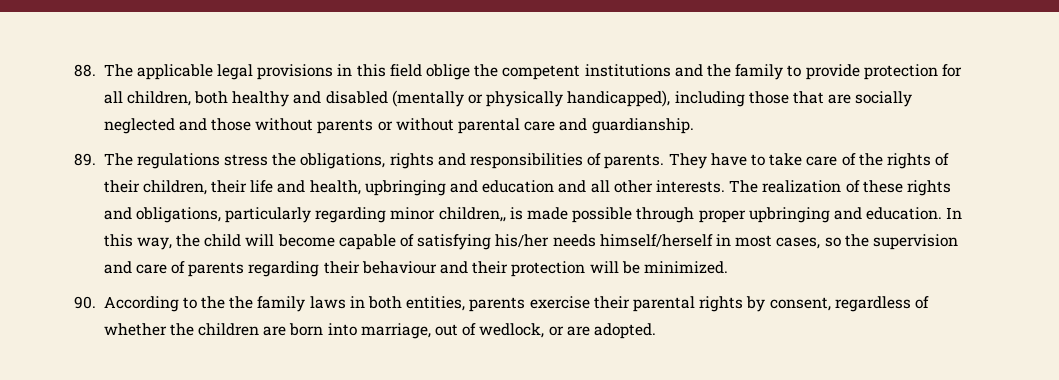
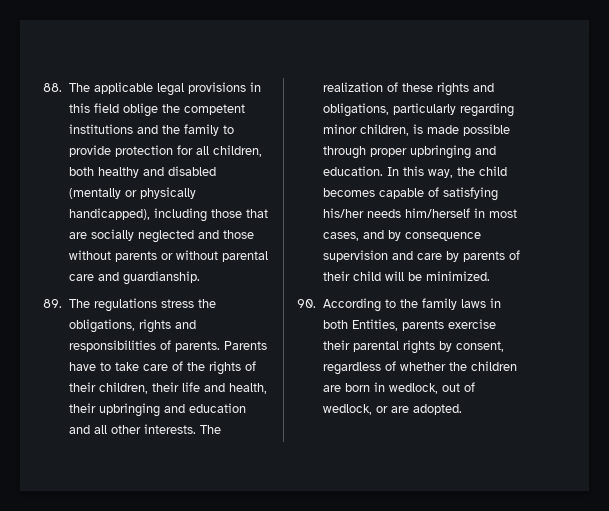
[668,153,707,169] They -> [223,341,267,350] Parents
(361, 187) none -> [68,403,96,413] their
[438,207,506,222] children,, -> [359,124,409,136] children,
[245,234,335,247] will become -> [322,188,375,197] becomes
[599,234,713,247] himself/herself -> [404,208,470,218] him/herself
[824,234,958,250] [103,261,586,277] so the supervision and care of parents regarding their behaviour and their protection -> [362,230,481,241] [322,250,520,262] [322,271,381,281] and by consequence supervision and care by parents of their child
[229,296,254,309] the -> (418, 303) none
[406,296,466,311] entities, -> [351,319,398,331] Entities,
[327,323,431,339] into marriage, -> [373,382,438,394] in wedlock,

